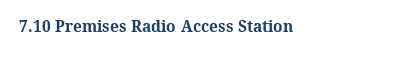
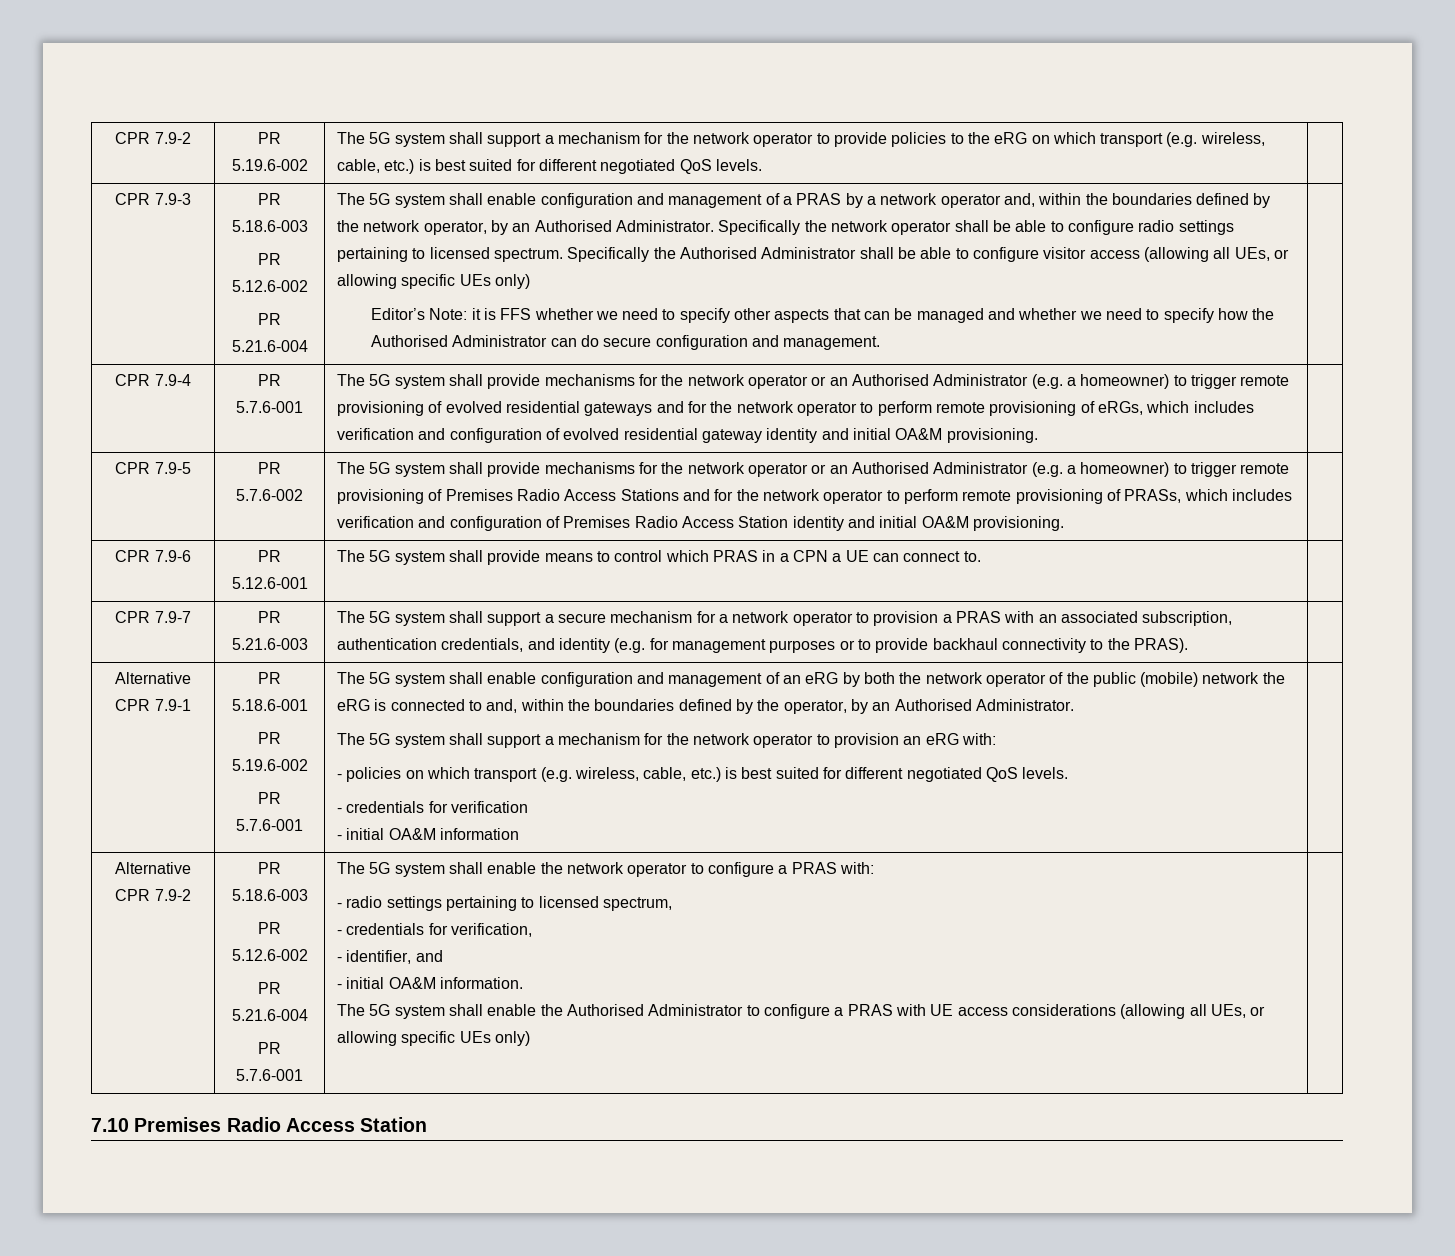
(19, 26) none -> [115,132,191,144] [258,132,281,144] [231,159,308,171] [337,132,1265,147] [337,159,762,174] [115,193,191,205] [258,193,281,205] [231,220,308,232] [258,253,281,265] [231,280,308,292] [258,313,281,325] [231,340,308,352] [337,193,1271,208] [337,220,1234,235] [337,247,1289,262] [337,274,531,289] [370,308,1275,323] [370,335,881,350] [115,374,191,386] [258,374,281,386] [236,401,303,413] [337,374,1290,389] [337,401,1254,416] [337,428,1038,443] [115,462,191,474] [258,462,281,474] [236,489,303,501] [337,462,1290,477] [337,489,1292,504] [337,516,1064,531] [115,550,191,562] [258,550,281,562] [231,577,308,589] [337,550,981,565] [115,611,191,623] [258,611,281,623] [231,638,308,650] [337,611,1233,626] [337,638,1188,653] [115,672,191,684] [115,699,191,711] [258,672,281,684] [231,699,308,711] [258,732,281,744] [231,759,308,771] [258,792,281,804] [236,819,303,831] [337,672,1285,687] [337,699,1074,714] [337,733,996,748] [337,767,1069,782] [337,801,529,813] [337,828,520,840] [115,862,191,874] [115,889,191,901] [258,862,281,874] [231,889,308,901] [258,922,281,934] [231,949,308,961] [258,982,281,994] [231,1009,308,1021] [258,1042,281,1054] [236,1069,303,1081] [337,862,874,877] [337,896,672,911] [337,923,533,937] [337,950,443,964] [337,977,524,989] [337,1004,1266,1019] [337,1031,531,1046] CPR 7.9-2 | PR 5.19.6-002 | The 5G system shall support a mechanism for the network operator to provide policies to the eRG on which transport (e.g. wireless, cable, etc.) is best suited for different negotiated QoS levels. | // CPR 7.9-3 | PR 5.18.6-003 // PR 5.12.6-002 // PR 5.21.6-004 | The 5G system shall enable configuration and management of a PRAS by a network operator and, within the boundaries defined by the network operator, by an Authorised Administrator. Specifically the network operator shall be able to configure radio settings pertaining to licensed spectrum. Specifically the Authorised Administrator shall be able to configure visitor access (allowing all UEs, or allowing specific UEs only) // Editor’s Note: it is FFS whether we need to specify other aspects that can be managed and whether we need to specify how the Authorised Administrator can do secure configuration and management. | // CPR 7.9-4 | PR 5.7.6-001 | The 5G system shall provide mechanisms for the network operator or an Authorised Administrator (e.g. a homeowner) to trigger remote provisioning of evolved residential gateways and for the network operator to perform remote provisioning of eRGs, which includes verification and configuration of evolved residential gateway identity and initial OA&M provisioning. | // CPR 7.9-5 | PR 5.7.6-002 | The 5G system shall provide mechanisms for the network operator or an Authorised Administrator (e.g. a homeowner) to trigger remote provisioning of Premises Radio Access Stations and for the network operator to perform remote provisioning of PRASs, which includes verification and configuration of Premises Radio Access Station identity and initial OA&M provisioning. | // CPR 7.9-6 | PR 5.12.6-001 | The 5G system shall provide means to control which PRAS in a CPN a UE can connect to. | // CPR 7.9-7 | PR 5.21.6-003 | The 5G system shall support a secure mechanism for a network operator to provision a PRAS with an associated subscription, authentication credentials, and identity (e.g. for management purposes or to provide backhaul connectivity to the PRAS). | // Alternative CPR 7.9-1 | PR 5.18.6-001 // PR 5.19.6-002 // PR 5.7.6-001 | The 5G system shall enable configuration and management of an eRG by both the network operator of the public (mobile) network the eRG is connected to and, within the boundaries defined by the operator, by an Authorised Administrator. // The 5G system shall support a mechanism for the network operator to provision an eRG with: // - policies on which transport (e.g. wireless, cable, etc.) is best suited for different negotiated QoS levels. // - credentials for verification // - initial OA&M information | // Alternative CPR 7.9-2 | PR 5.18.6-003 // PR 5.12.6-002 // PR 5.21.6-004 // PR 5.7.6-001 | The 5G system shall enable the network operator to configure a PRAS with: // - radio settings pertaining to licensed spectrum, // - credentials for verification, // - identifier, and // - initial OA&M information. // The 5G system shall enable the Authorised Administrator to configure a PRAS with UE access considerations (allowing all UEs, or allowing specific UEs only) | //

